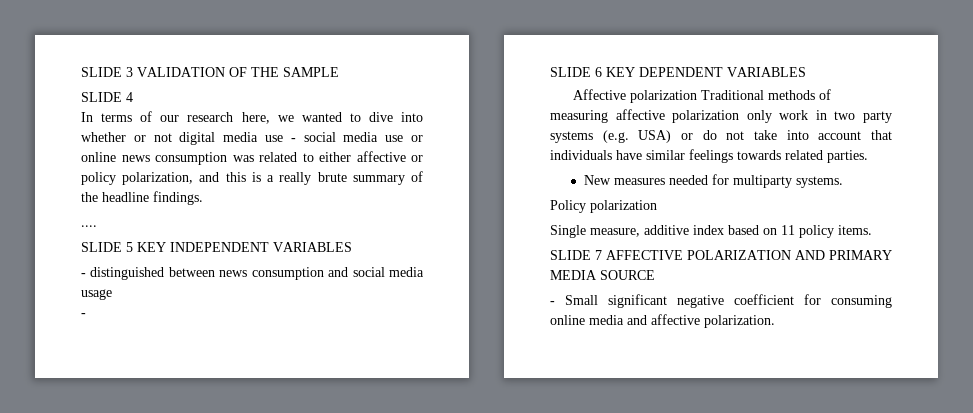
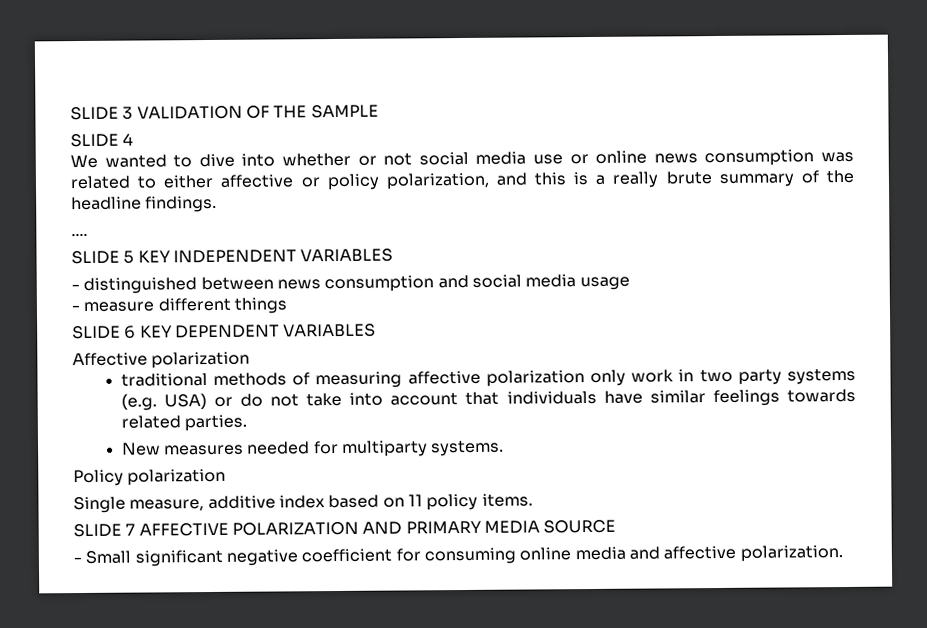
[81,111,294,124] In terms of our research here, we -> [70,154,98,169] We
[179,132,296,145] digital media use - -> (413, 159) none
(86, 315) none -> [83,297,287,314] measure different things
[700,90,764,100] Traditional -> [120,373,208,387] // traditional

